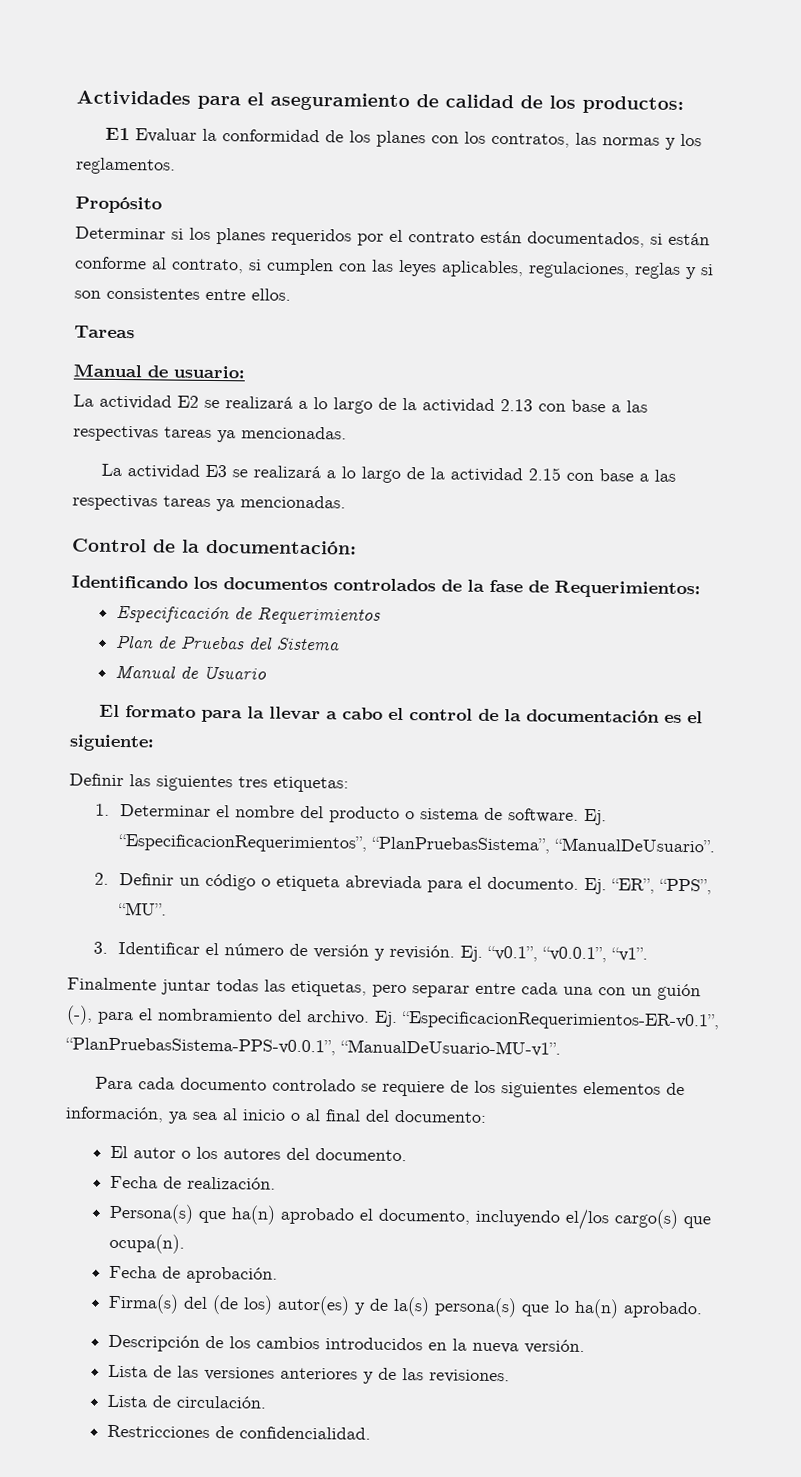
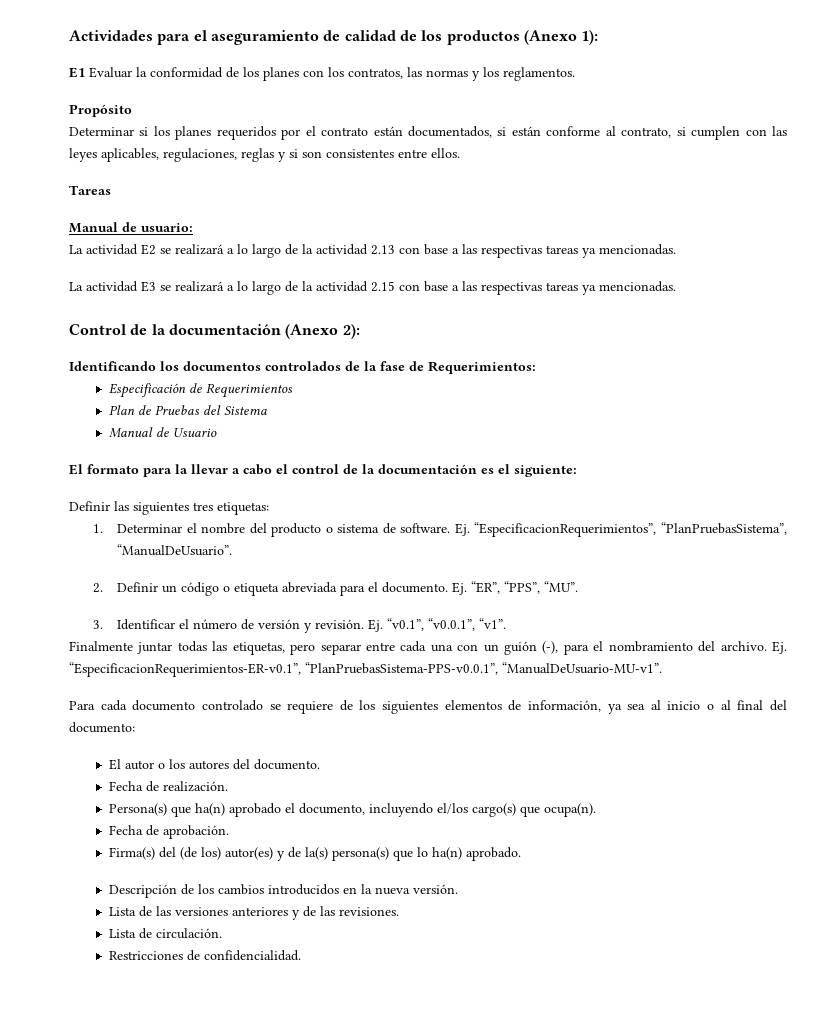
[582,95,684,114] productos: -> [446,30,599,45] productos (Anexo 1):
[205,539,357,555] documentación: -> [168,324,360,339] documentación (Anexo 2):

